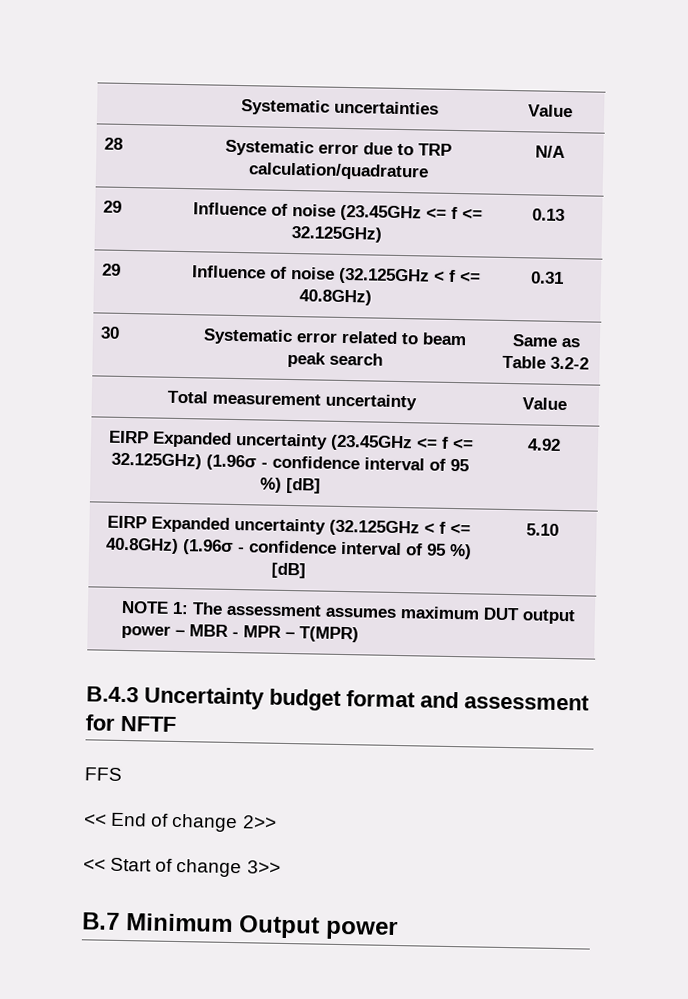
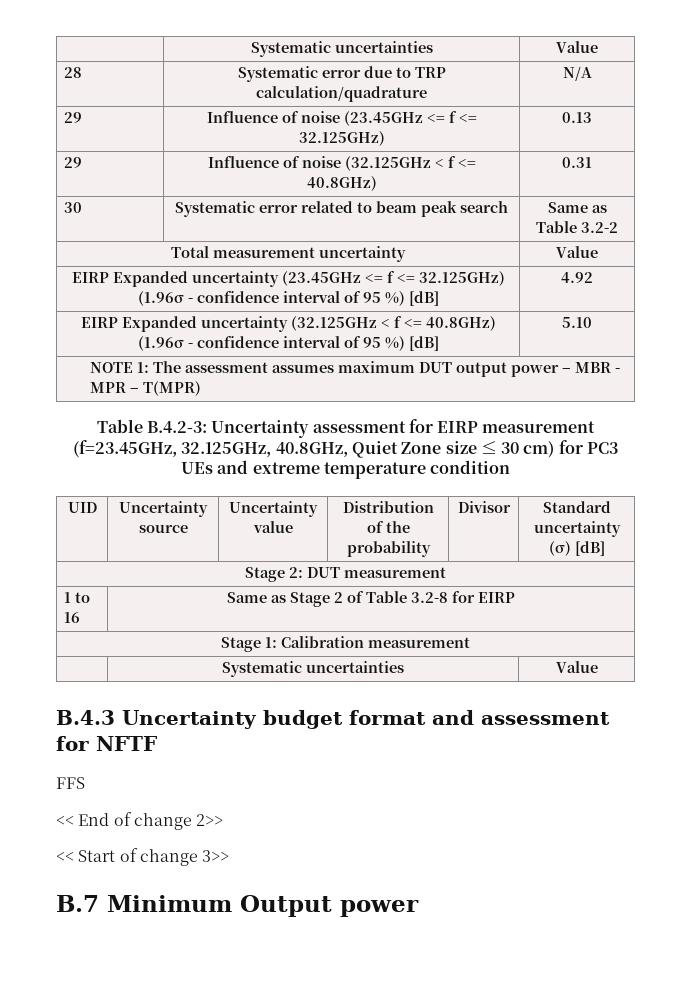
(359, 634) none -> [96,419,596,438] [72,440,619,458] [180,460,511,479] [67,502,97,513] [119,501,208,517] [138,524,188,533] [229,501,318,517] [252,521,293,533] [342,501,434,513] [366,521,410,533] [346,541,431,557] [457,501,511,513] [542,501,611,513] [533,521,621,537] [548,541,605,556] [245,567,446,582] [64,592,91,603] [64,612,81,623] [227,591,515,607] [221,636,470,652] [222,661,404,677] [555,661,598,673] // Table B.4.2-3: Uncertainty assessment for EIRP measurement (f=23.45GHz, 32.125GHz, 40.8GHz, Quiet Zone size ≤ 30 cm) for PC3 UEs and extreme temperature condition // UID | Uncertainty source | Uncertainty value | Distribution of the probability | Divisor | Standard uncertainty (σ) [dB] // Stage 2: DUT measurement // 1 to 16 | Same as Stage 2 of Table 3.2-8 for EIRP // Stage 1: Calibration measurement // | Systematic uncertainties | Value

